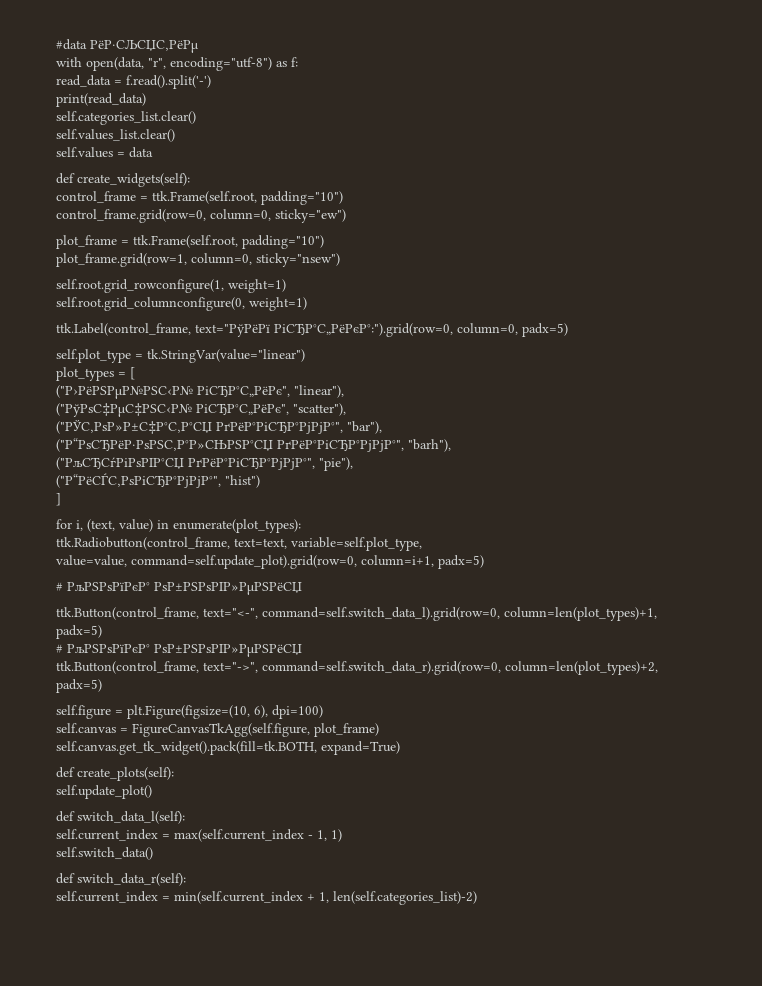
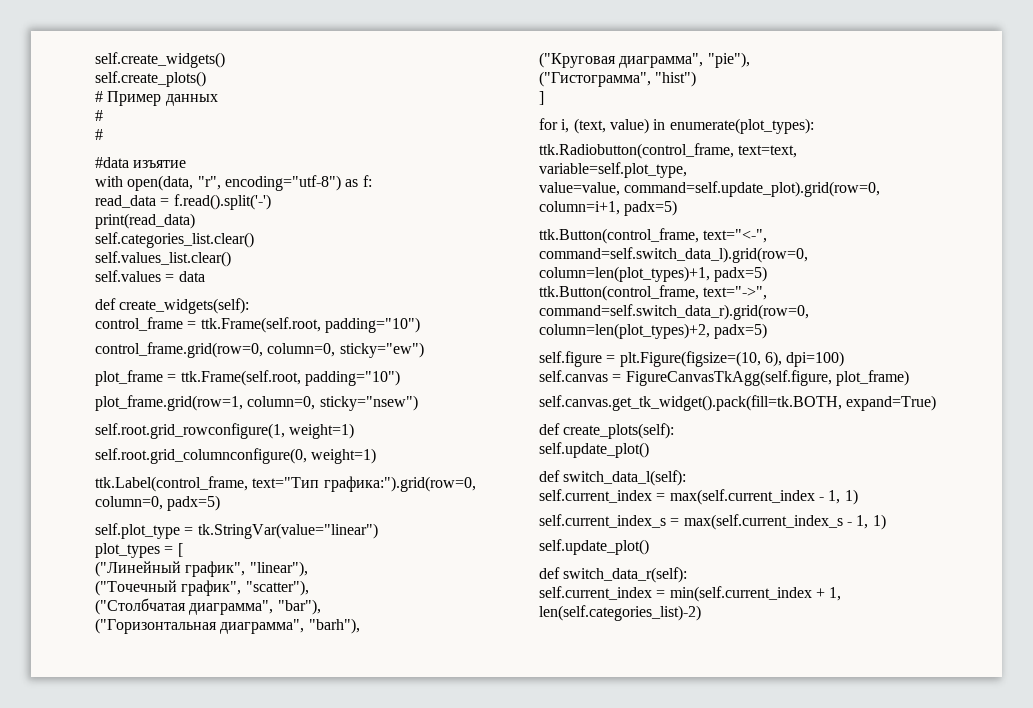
[56,39,199,53] #data РёР·СЉСЏС‚РёРµ -> [95,52,225,68] [95,71,206,87] [95,91,218,106] [95,110,103,121] [95,129,103,140] [95,157,187,168] self.create_widgets() // self.create_plots() // # Пример данных // # // # // #data изъятие
[195,323,453,337] text="РўРёРї РіСЂР°С„РёРєР°:").grid(row=0, -> [252,476,476,492] text="Тип графика:").grid(row=0,
[56,385,290,399] ("Р›РёРЅРµР№РЅС‹Р№ РіСЂР°С„РёРє", -> [95,561,246,577] ("Линейный график",
[56,403,289,417] ("РўРѕС‡РµС‡РЅС‹Р№ РіСЂР°С„РёРє", -> [95,580,242,596] ("Точечный график",
[56,419,343,434] ("РЎС‚РѕР»Р±С‡Р°С‚Р°СЏ РґРёР°РіСЂР°РјРјР°", -> [95,598,274,615] ("Столбчатая диаграмма",
[56,438,404,452] ("Р“РѕСЂРёР·РѕРЅС‚Р°Р»СЊРЅР°СЏ РґРёР°РіСЂР°РјРјР°", -> [95,618,305,634] ("Горизонтальная диаграмма",
[56,457,315,470] ("РљСЂСѓРіРѕРІР°СЏ РґРёР°РіСЂР°РјРјР°", -> [539,52,704,68] ("Круговая диаграмма",
[56,473,221,488] ("Р“РёСЃС‚РѕРіСЂР°РјРјР°", -> [539,71,651,87] ("Гистограмма",
[56,582,302,595] // # РљРЅРѕРїРєР° РѕР±РЅРѕРІР»РµРЅРёСЏ -> (678, 208) none
[56,644,302,657] // # РљРЅРѕРїРєР° РѕР±РЅРѕРІР»РµРЅРёСЏ -> (768, 274) none
[56,847,153,860] self.switch_data() -> [539,514,886,530] [539,539,649,555] self.current_index_s = max(self.current_index_s - 1, 1) // self.update_plot()

